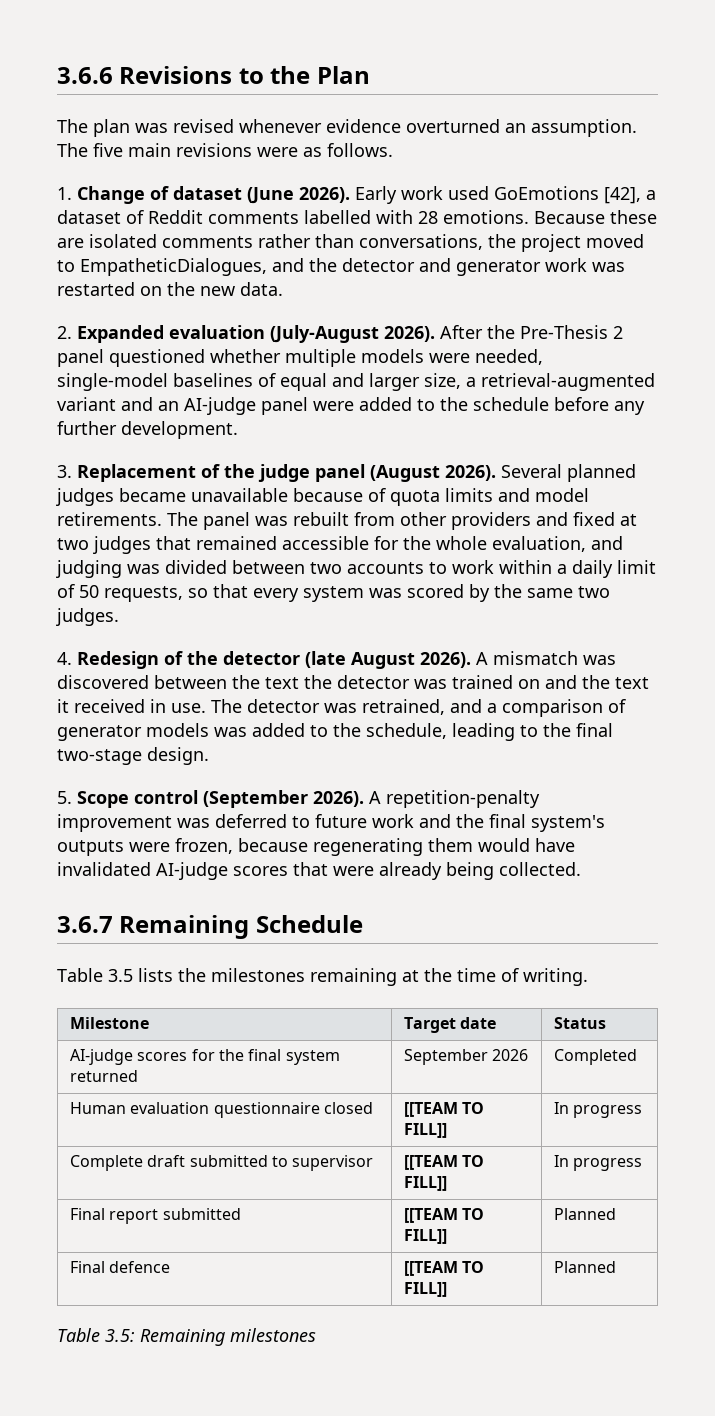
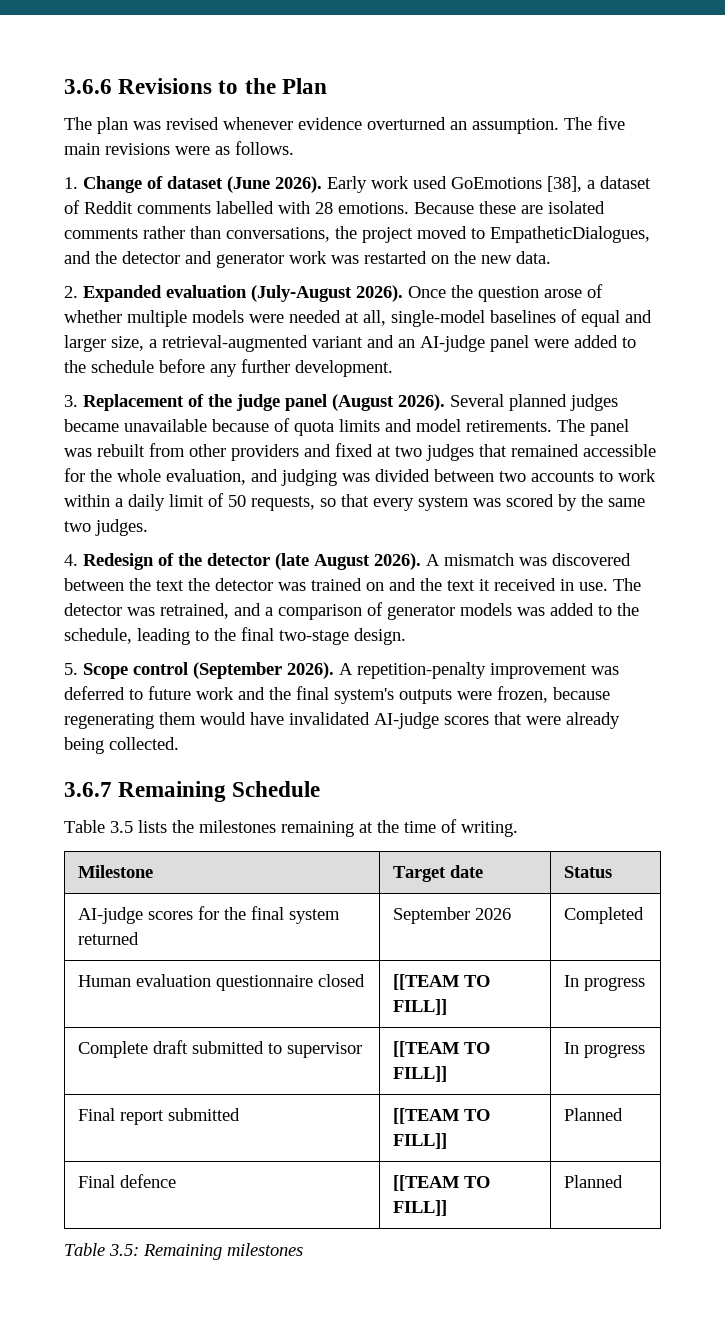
[604,187,641,204] [42], -> [547,176,582,192] [38],
[440,325,623,339] [57,349,205,367] After the Pre-Thesis 2 panel questioned -> [408,284,603,302] Once the question arose of
[475,349,543,365] needed, -> [289,310,386,326] needed at all,

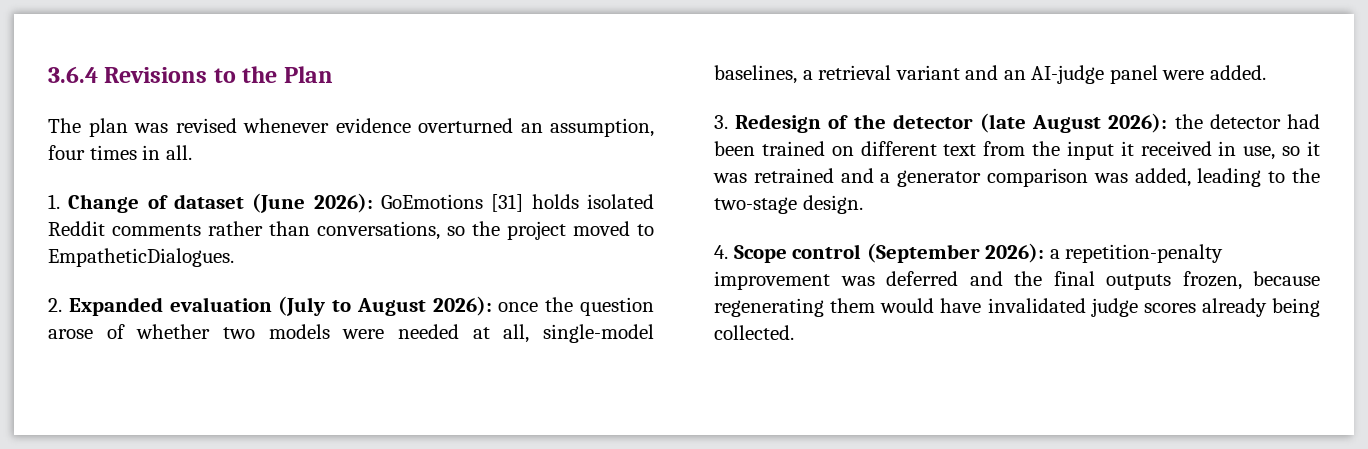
[64,79,112,94] 3.6.6 -> [48,66,98,83] 3.6.4
[472,116,625,134] [64,141,294,155] assumption. The five main revisions were as follows. -> [550,118,654,137] [48,145,192,160] assumption, four times in all.
[275,176,651,193] [64,200,605,214] 2026). Early work used GoEmotions [38], a dataset of Reddit comments labelled with 28 emotions. Because these are isolated -> [313,193,654,213] [48,221,105,236] 2026): GoEmotions [31] holds isolated Reddit
(330, 234) none -> [447,226,465,236] so
[490,226,650,243] [64,251,551,268] [64,285,446,302] EmpatheticDialogues, and the detector and generator work was restarted on the new data. // 2. Expanded evaluation (July-August 2026). Once -> [48,248,234,267] [48,296,539,316] EmpatheticDialogues. // 2. Expanded evaluation (July to August 2026): once
[127,310,187,327] multiple -> [223,327,256,339] two
[490,309,652,327] [64,335,308,352] baselines of equal and larger size, a retrieval-augmented -> [714,65,892,84] baselines, a retrieval
[574,335,636,348] [64,359,393,377] [64,394,618,411] [64,418,629,436] [64,443,656,461] [64,468,656,486] [64,493,645,511] [64,519,148,536] [64,554,78,566] added to the schedule before any further development. // 3. Replacement of the judge panel (August 2026). Several planned judges became unavailable because of quota limits and model retirements. The panel was rebuilt from other providers and fixed at two judges that remained accessible for the whole evaluation, and judging was divided between two accounts to work within a daily limit of 50 requests, so that every system was scored by the same two judges. // 4. -> [1209,65,1266,80] [714,115,728,129] added. // 3.
[374,553,631,570] [64,578,641,591] [64,602,639,620] [64,628,132,644] 2026). A mismatch was discovered between the text the detector was trained on and the text it received in use. The detector was retrained, and a comparison of generator models was added to the schedule, -> [1108,113,1320,133] [714,141,1320,160] [713,168,1191,187] 2026): the detector had been trained on different text from the input it received in use, so it was retrained and a generator comparison was added,
[241,627,274,641] final -> (1320, 175) none
[64,663,78,675] 5. -> [714,245,728,259] 4.
[287,662,353,679] 2026). A -> [985,243,1060,263] 2026): a
[129,686,492,704] to future work and the final system's outputs were -> [969,271,1171,290] and the final outputs
[374,712,561,729] AI-judge scores that were -> [1090,298,1196,317] judge scores
[64,781,321,802] [64,819,518,837] [77,865,153,878] [392,865,483,882] [563,866,612,878] [77,906,340,924] [77,932,139,945] [392,907,511,924] [563,907,644,924] [77,974,365,991] [392,974,490,990] [392,999,447,1015] [563,975,645,991] [77,1040,362,1058] [392,1041,490,1057] [392,1066,447,1082] [563,1042,645,1058] [77,1108,240,1125] [392,1108,490,1124] [392,1133,447,1149] [563,1108,623,1121] [77,1174,176,1188] [392,1175,490,1191] [392,1200,447,1216] [563,1175,623,1188] [64,1243,303,1260] // 3.6.7 Remaining Schedule // Table 3.5 lists the milestones remaining at the time of writing. // Milestone | Target date | Status // AI-judge scores for the final system returned | September 2026 | Completed // Human evaluation questionnaire closed | [[TEAM TO FILL]] | In progress // Complete draft submitted to supervisor | [[TEAM TO FILL]] | In progress // Final report submitted | [[TEAM TO FILL]] | Planned // Final defence | [[TEAM TO FILL]] | Planned // Table 3.5: Remaining milestones -> (794, 332) none

